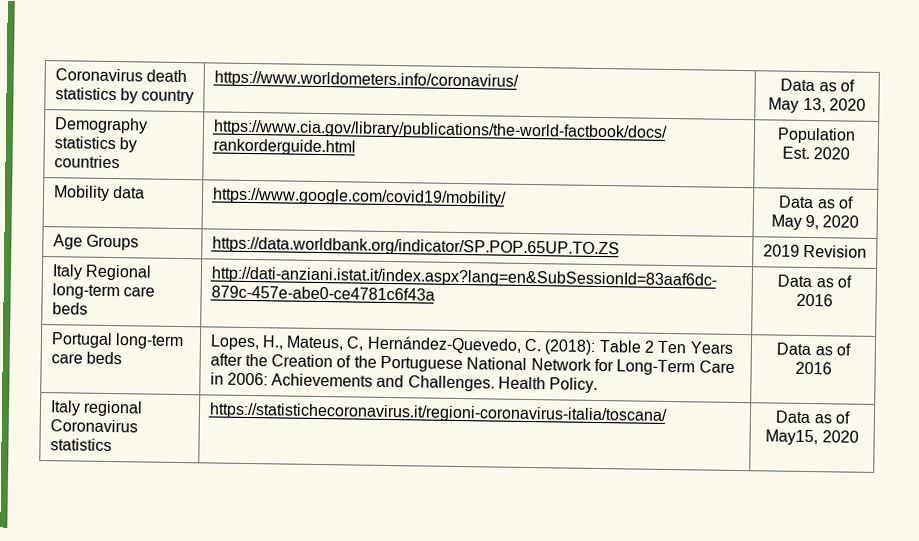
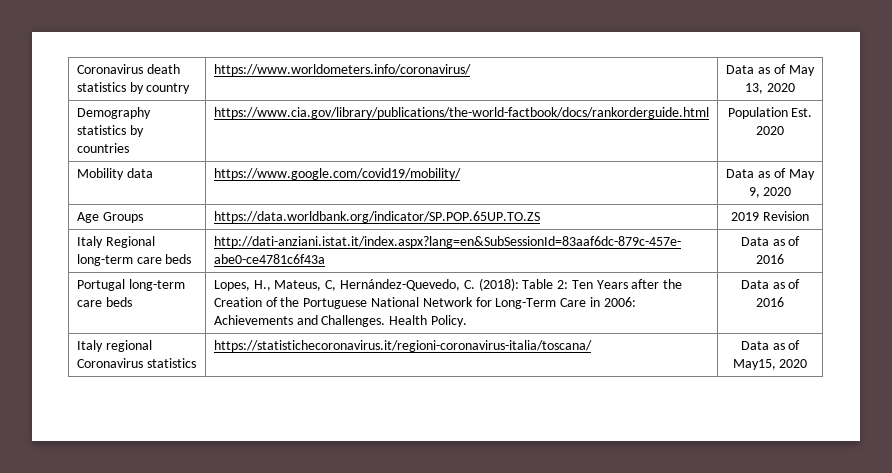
[644,340,656,353] 2 -> [557,280,569,289] 2:

